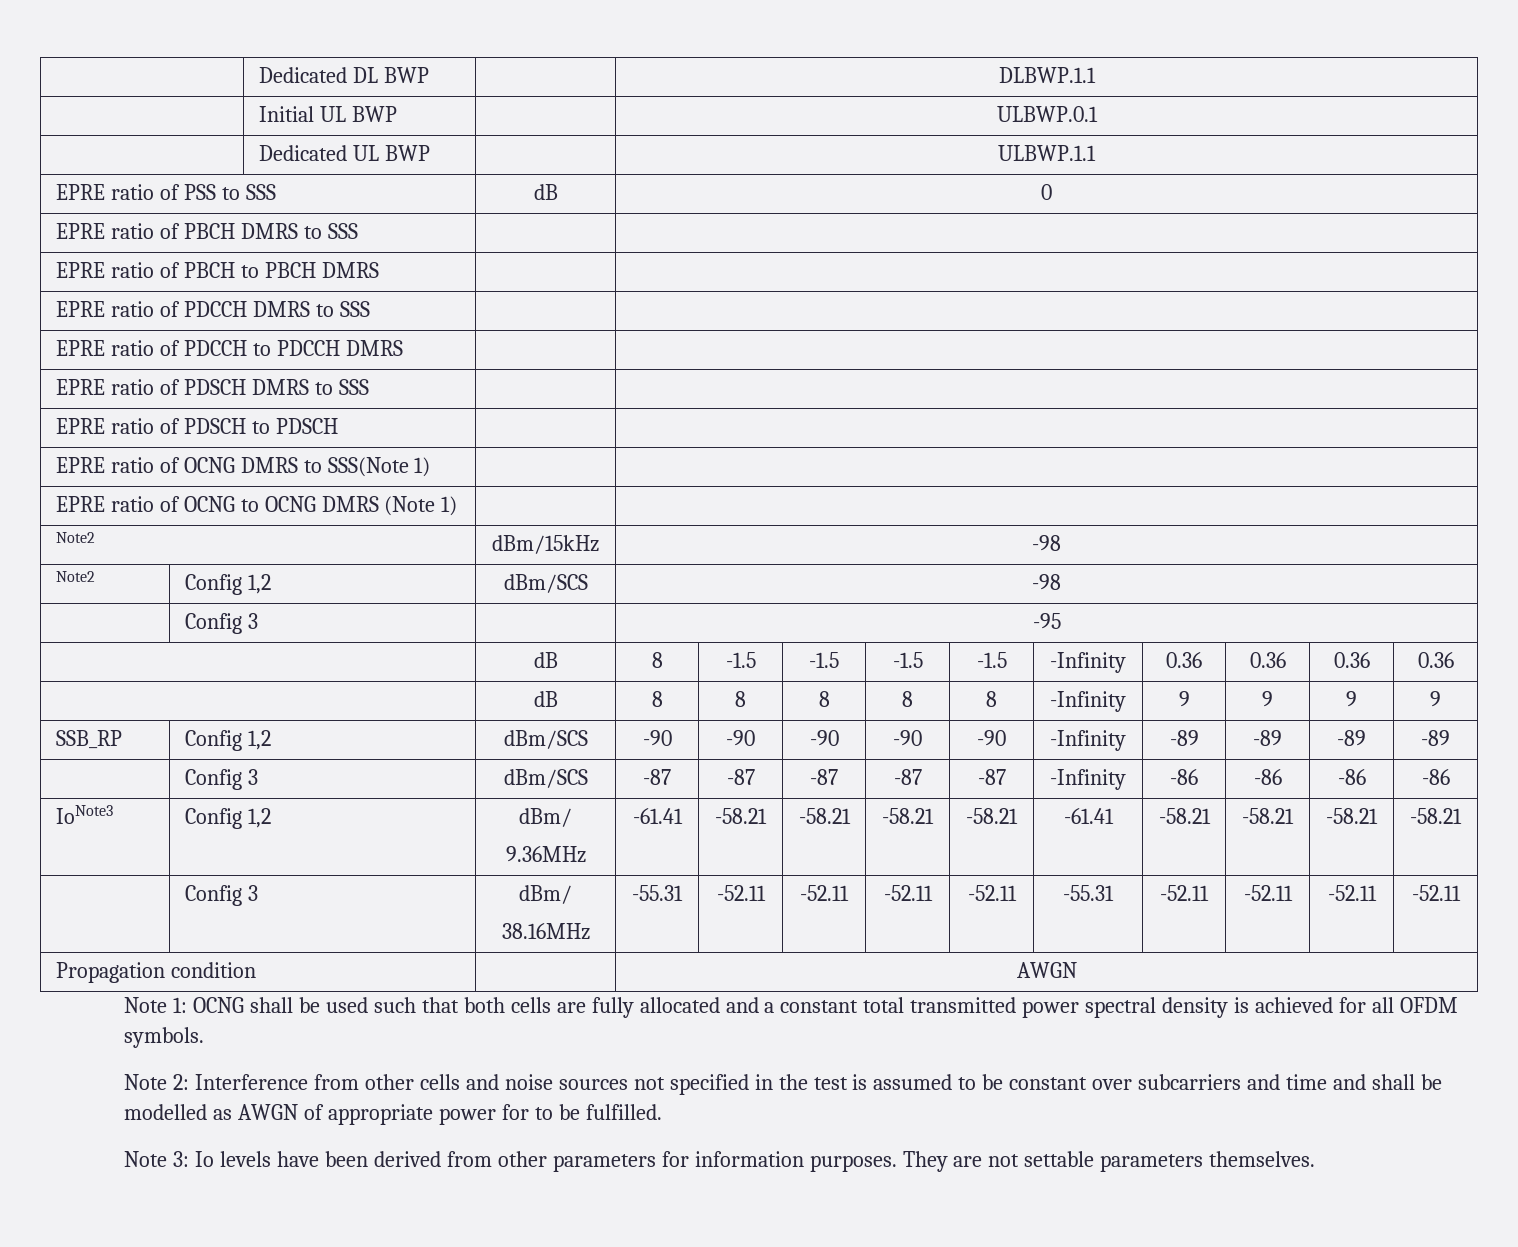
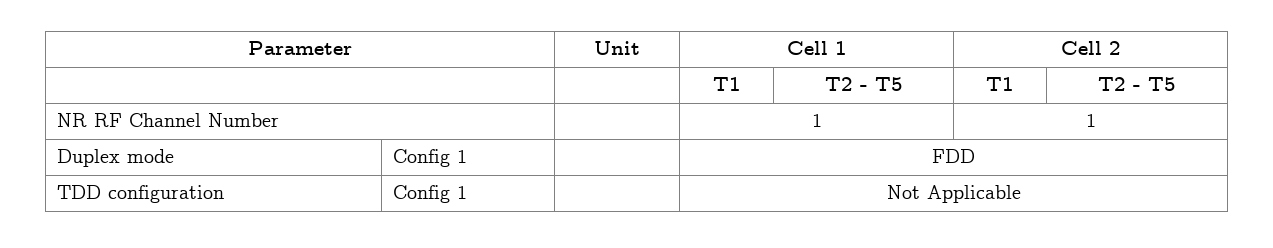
[258,67,429,83] [998,67,1096,83] [258,106,397,122] [996,106,1098,122] [258,145,430,161] [998,145,1096,161] [55,184,276,200] [533,184,558,200] [1041,184,1052,200] [55,223,358,239] [55,262,379,278] [55,301,370,317] [55,340,403,356] [55,379,369,395] [55,418,338,434] [55,457,431,477] [55,496,458,516] [55,532,95,543] [492,535,599,554] [1032,535,1061,551] [55,571,95,582] [184,574,271,595] [503,574,588,593] [1032,574,1061,590] [184,613,258,634] [1032,613,1061,629] [533,652,558,668] [651,652,663,668] [725,652,756,668] [809,652,839,668] [892,652,923,668] [976,652,1007,668] [1050,652,1126,673] [1166,652,1202,668] [1249,652,1286,668] [1333,652,1370,668] [1417,652,1454,668] [533,691,558,707] [651,691,663,707] [735,691,746,707] [818,691,830,707] [902,691,913,707] [986,691,997,707] [1050,691,1126,712] [1178,691,1190,707] [1262,691,1273,707] [1346,691,1357,707] [1430,691,1441,707] [55,730,122,749] [184,730,271,751] [503,730,588,749] [642,730,672,746] [726,730,755,746] [809,730,839,746] [893,730,922,746] [977,730,1006,746] [1050,730,1126,751] [1169,730,1199,746] [1253,730,1282,746] [1337,730,1366,746] [1421,730,1450,746] [184,769,258,790] [503,769,588,788] [643,769,671,785] [726,769,755,785] [810,769,838,785] [893,769,922,785] [977,769,1006,785] [1050,769,1126,790] [1170,769,1198,785] [1253,769,1282,785] [1337,769,1366,785] [1421,769,1450,785] [55,805,113,824] [184,808,271,829] [519,808,572,827] [505,846,586,863] [632,808,683,824] [715,808,767,824] [798,808,851,824] [882,808,934,824] [966,808,1018,824] [1063,808,1114,824] [1158,808,1211,824] [1242,808,1294,824] [1326,808,1378,824] [1410,808,1462,824] [184,885,258,906] [519,885,572,904] [501,923,590,940] [632,885,683,901] [716,885,766,901] [800,885,849,901] [883,885,933,901] [967,885,1017,901] [1063,885,1114,901] [1160,885,1209,901] [1243,885,1293,901] [1327,885,1377,901] [1411,885,1461,901] [55,962,256,983] [1016,962,1077,978] [124,997,1458,1018] [124,1027,205,1048] [124,1074,1442,1095] [124,1104,662,1125] [124,1151,1316,1172] | Dedicated DL BWP | | DLBWP.1.1 // | Initial UL BWP | | ULBWP.0.1 // | Dedicated UL BWP | | ULBWP.1.1 // EPRE ratio of PSS to SSS | dB | 0 // EPRE ratio of PBCH DMRS to SSS | | // EPRE ratio of PBCH to PBCH DMRS | | // EPRE ratio of PDCCH DMRS to SSS | | // EPRE ratio of PDCCH to PDCCH DMRS | | // EPRE ratio of PDSCH DMRS to SSS | | // EPRE ratio of PDSCH to PDSCH | | // EPRE ratio of OCNG DMRS to SSS(Note 1) | | // EPRE ratio of OCNG to OCNG DMRS (Note 1) | | // Note2 | dBm/15kHz | -98 // Note2 | Config 1,2 | dBm/SCS | -98 // | Config 3 | | -95 // | dB | 8 | -1.5 | -1.5 | -1.5 | -1.5 | -Infinity | 0.36 | 0.36 | 0.36 | 0.36 // | dB | 8 | 8 | 8 | 8 | 8 | -Infinity | 9 | 9 | 9 | 9 // SSB_RP | Config 1,2 | dBm/SCS | -90 | -90 | -90 | -90 | -90 | -Infinity | -89 | -89 | -89 | -89 // | Config 3 | dBm/SCS | -87 | -87 | -87 | -87 | -87 | -Infinity | -86 | -86 | -86 | -86 // IoNote3 | Config 1,2 | dBm/ // 9.36MHz | -61.41 | -58.21 | -58.21 | -58.21 | -58.21 | -61.41 | -58.21 | -58.21 | -58.21 | -58.21 // | Config 3 | dBm/ // 38.16MHz | -55.31 | -52.11 | -52.11 | -52.11 | -52.11 | -55.31 | -52.11 | -52.11 | -52.11 | -52.11 // Propagation condition | | AWGN // Note 1: OCNG shall be used such that both cells are fully allocated and a constant total transmitted power spectral density is achieved for all OFDM symbols. // Note 2: Interference from other cells and noise sources not specified in the test is assumed to be constant over subcarriers and time and shall be modelled as AWGN of appropriate power for to be fulfilled. // Note 3: Io levels have been derived from other parameters for information purposes. They are not settable parameters themselves. -> [248,41,352,55] [594,41,640,55] [786,41,847,55] [1060,41,1121,55] [712,77,741,91] [824,77,903,91] [986,77,1014,91] [1098,77,1176,91] [57,113,280,127] [811,114,822,127] [1085,114,1096,127] [57,149,175,167] [393,149,468,167] [932,149,975,163] [57,185,225,203] [393,185,468,203] [886,185,1021,203] Parameter | Unit | Cell 1 | Cell 2 // | | T1 | T2 - T5 | T1 | T2 - T5 // NR RF Channel Number | | 1 | 1 // Duplex mode | Config 1 | | FDD // TDD configuration | Config 1 | | Not Applicable

